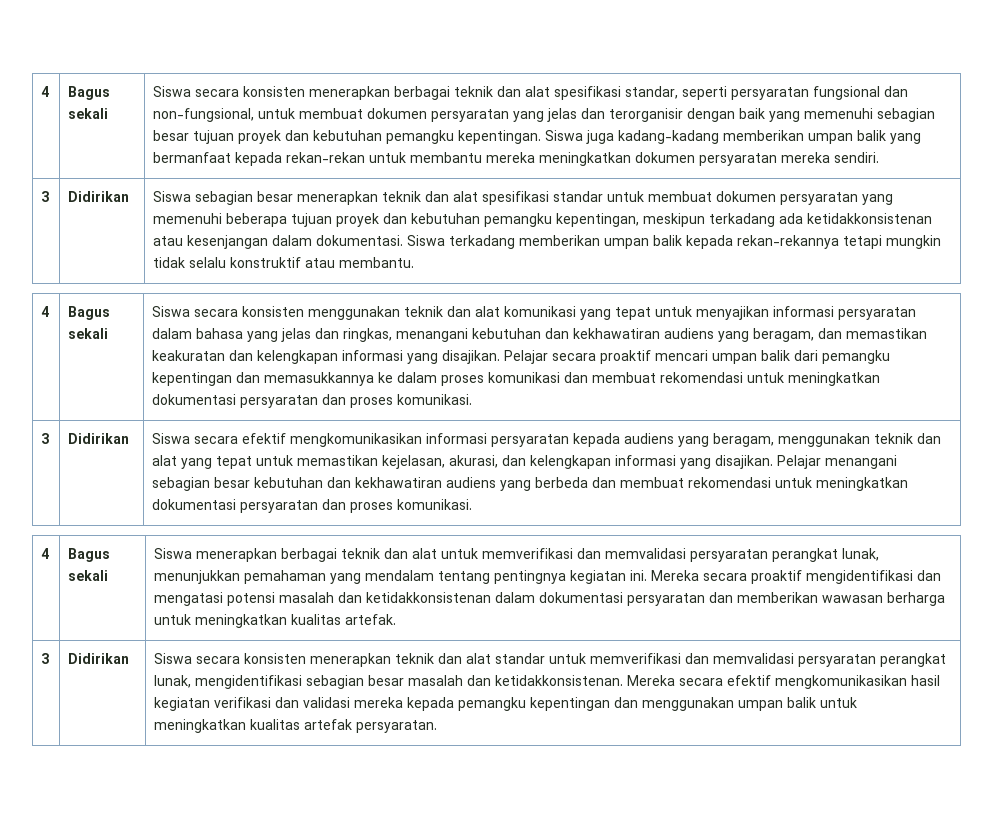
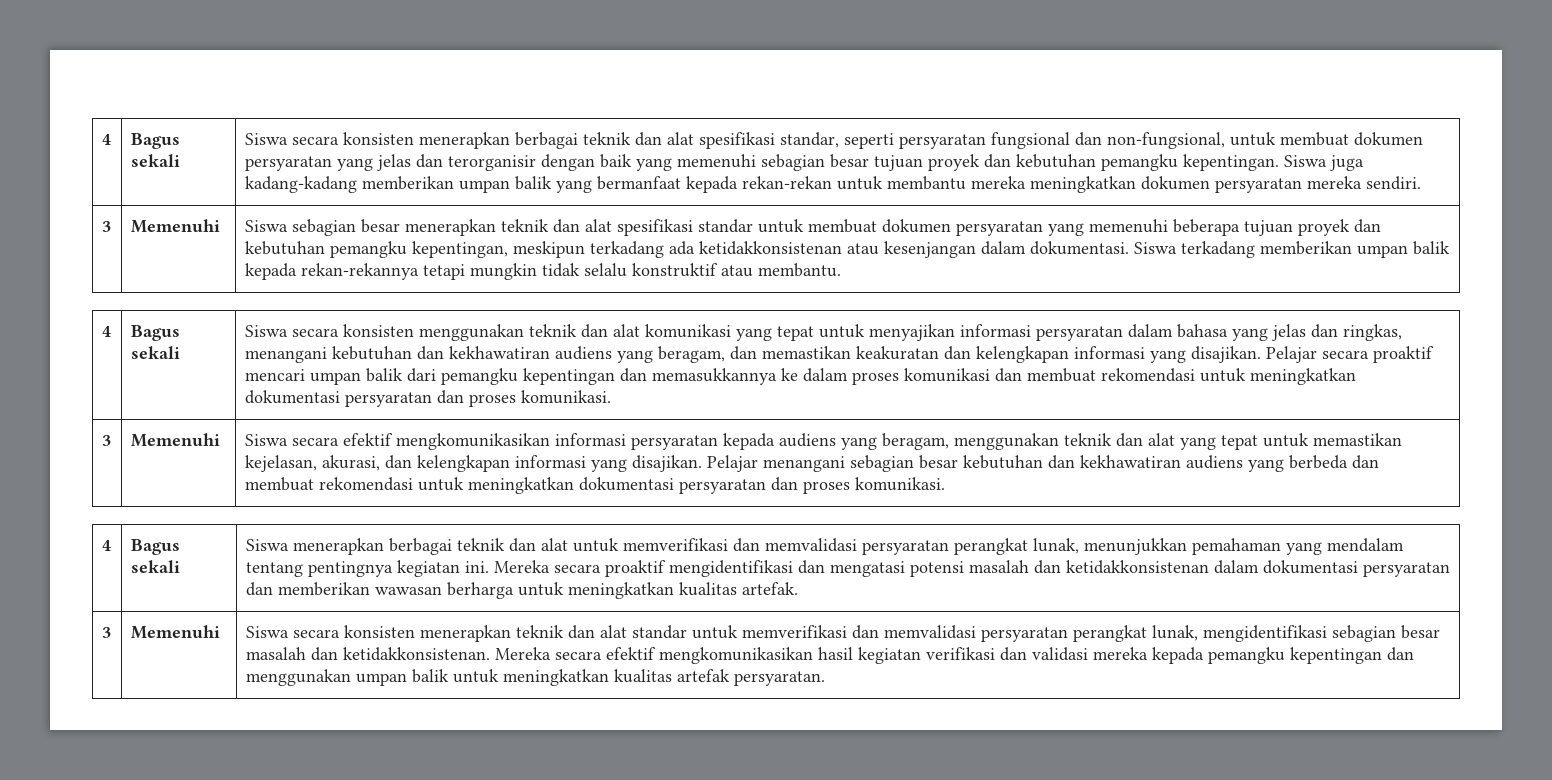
[68,191,130,202] Didirikan -> [130,219,220,233] Memenuhi
[68,433,130,444] Didirikan -> [130,433,220,447] Memenuhi
[68,653,130,664] Didirikan -> [130,625,220,639] Memenuhi

